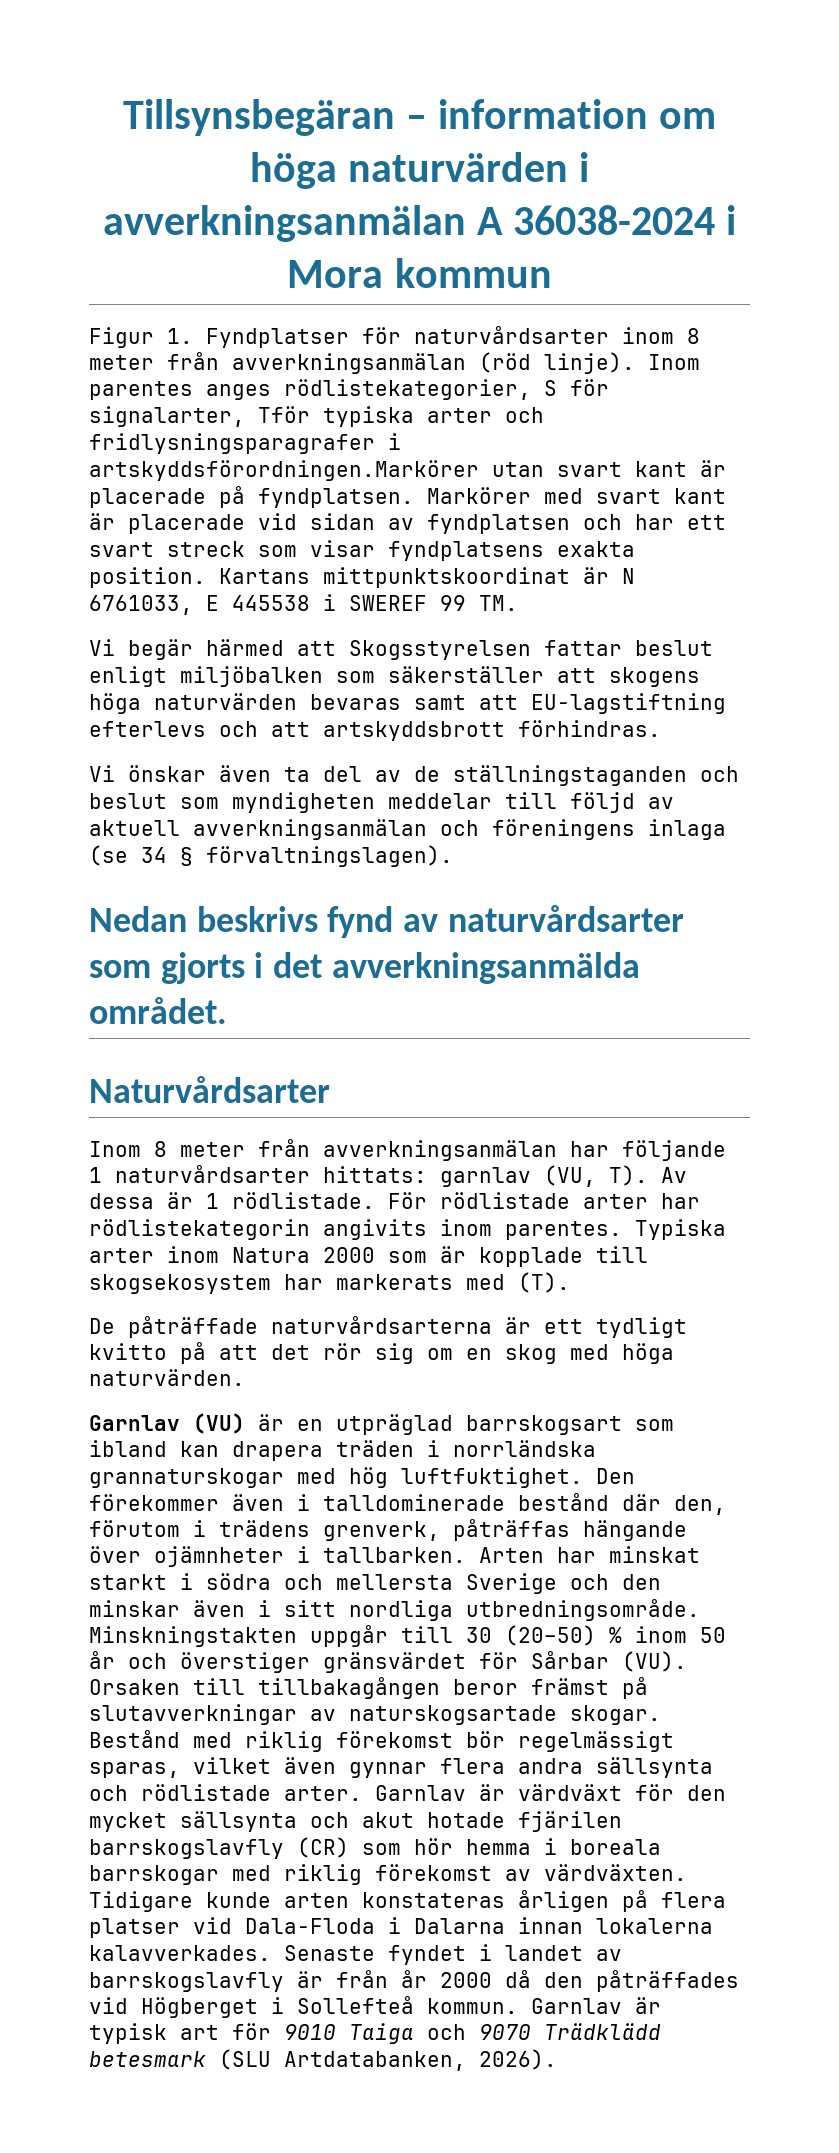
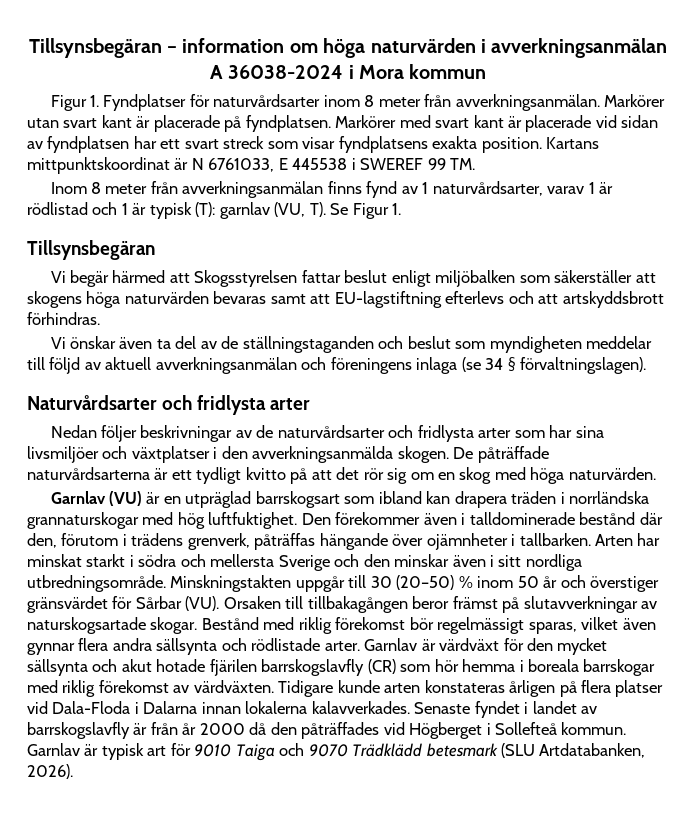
[232,352,700,374] [89,379,609,400] [89,406,544,427] [89,433,401,454] [89,460,479,481] avverkningsanmälan (röd linje). Inom parentes anges rödlistekategorier, S för signalarter, Tför typiska arter och fridlysningsparagrafer i artskyddsförordningen.Markörer -> [455,94,666,111] avverkningsanmälan. Markörer
[583,514,622,530] och -> (130, 144) none
(518, 603) none -> [50,181,613,198] [27,202,402,219] [27,240,155,260] // Inom 8 meter från avverkningsanmälan finns fynd av 1 naturvårdsarter, varav 1 är rödlistad och 1 är typisk (T): garnlav (VU, T). Se Figur 1. // Tillsynsbegäran
[89,905,684,938] [89,952,640,984] [89,997,227,1024] [89,1076,330,1103] [89,1139,726,1161] [89,1165,687,1187] [89,1192,700,1209] [89,1219,726,1240] [89,1246,648,1267] [89,1272,570,1294] Nedan beskrivs fynd av naturvårdsarter som gjorts i det avverkningsanmälda området. // Naturvårdsarter // Inom 8 meter från avverkningsanmälan har följande 1 naturvårdsarter hittats: garnlav (VU, T). Av dessa är 1 rödlistade. För rödlistade arter har rödlistekategorin angivits inom parentes. Typiska arter inom Natura 2000 som är kopplade till skogsekosystem har markerats med (T). // -> [27,395,311,415] [50,425,604,442] [27,446,449,463] Naturvårdsarter och fridlysta arter // Nedan följer beskrivningar av de naturvårdsarter och fridlysta arter som har sina livsmiljöer och växtplatser i den avverkningsanmälda skogen.

